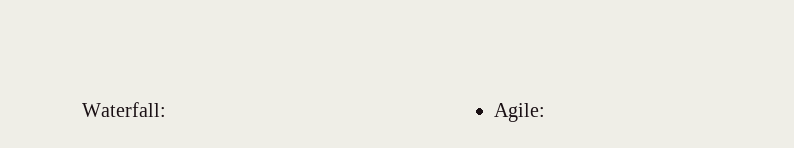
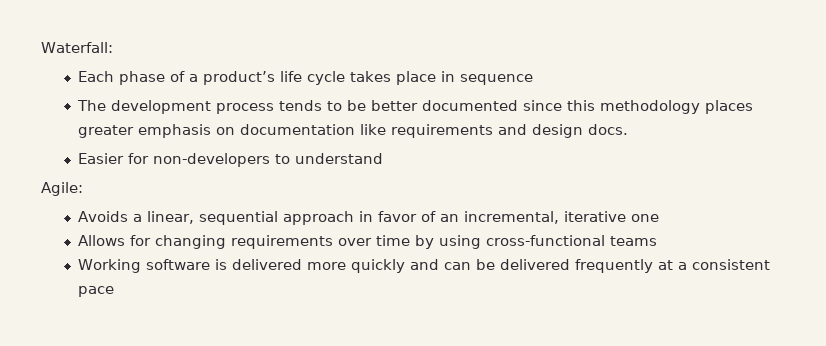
[494,103,546,122] Agile: -> [78,71,534,85] [77,100,754,114] [78,124,629,138] [78,153,384,167] [41,182,83,196] [78,211,660,225] [78,235,658,249] [78,259,771,273] [78,286,115,297] Each phase of a product’s life cycle takes place in sequence // The development process tends to be better documented since this methodology places greater emphasis on documentation like requirements and design docs. // Easier for non-developers to understand // Agile: // Avoids a linear, sequential approach in favor of an incremental, iterative one // Allows for changing requirements over time by using cross-functional teams // Working software is delivered more quickly and can be delivered frequently at a consistent pace

